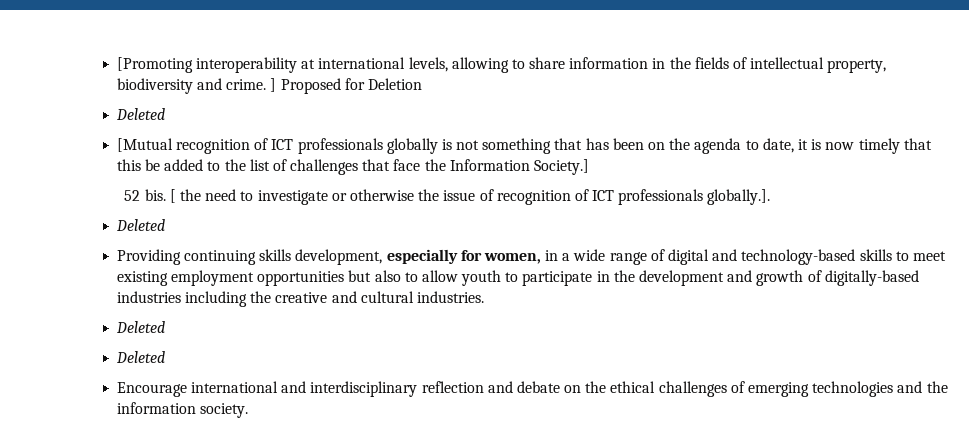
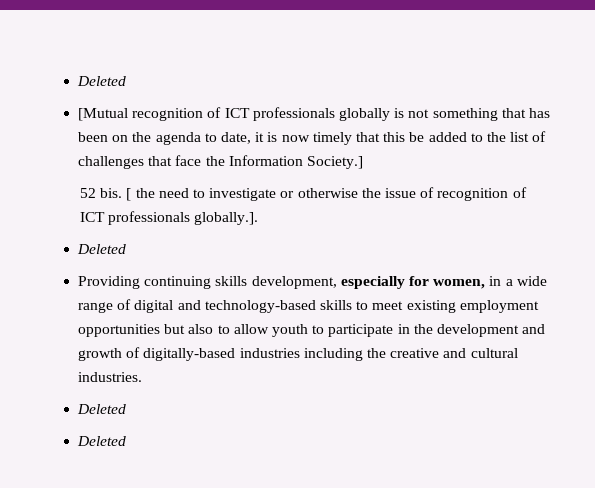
[116,57,887,73] [116,78,422,94] [Promoting interoperability at international levels, allowing to share information in the fields of intellectual property, biodiversity and crime. ] Proposed for Deletion // -> (77, 81) none
[116,381,948,397] [116,402,248,418] // Encourage international and interdisciplinary reflection and debate on the ethical challenges of emerging technologies and the information society. -> (127, 441) none

